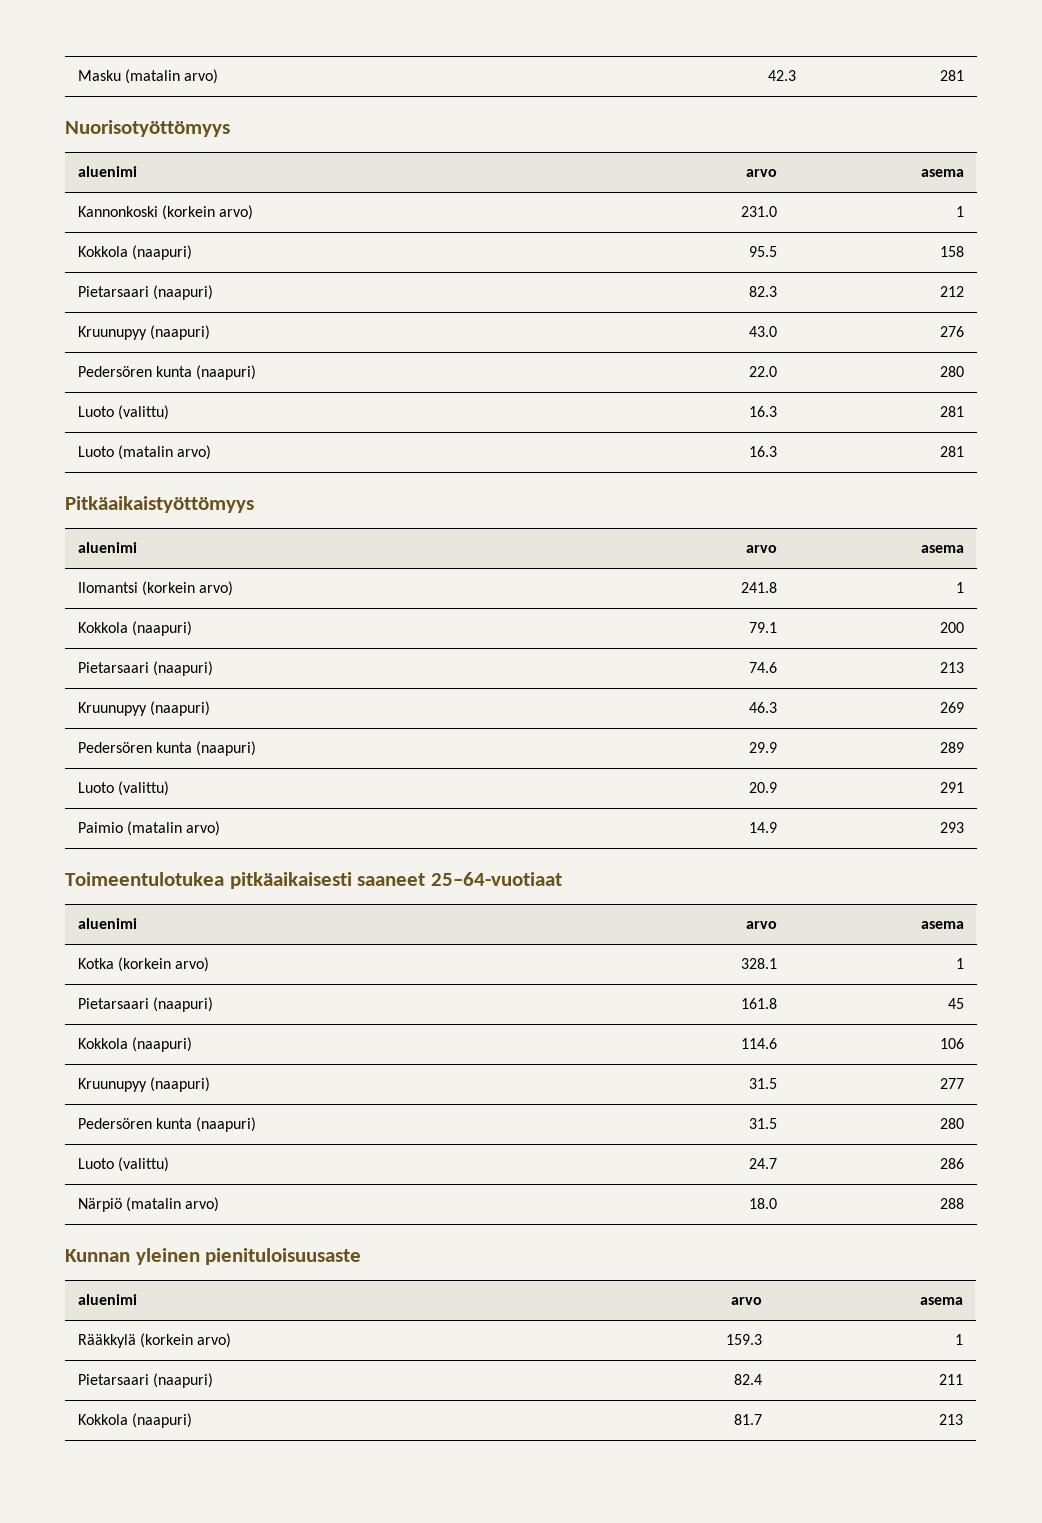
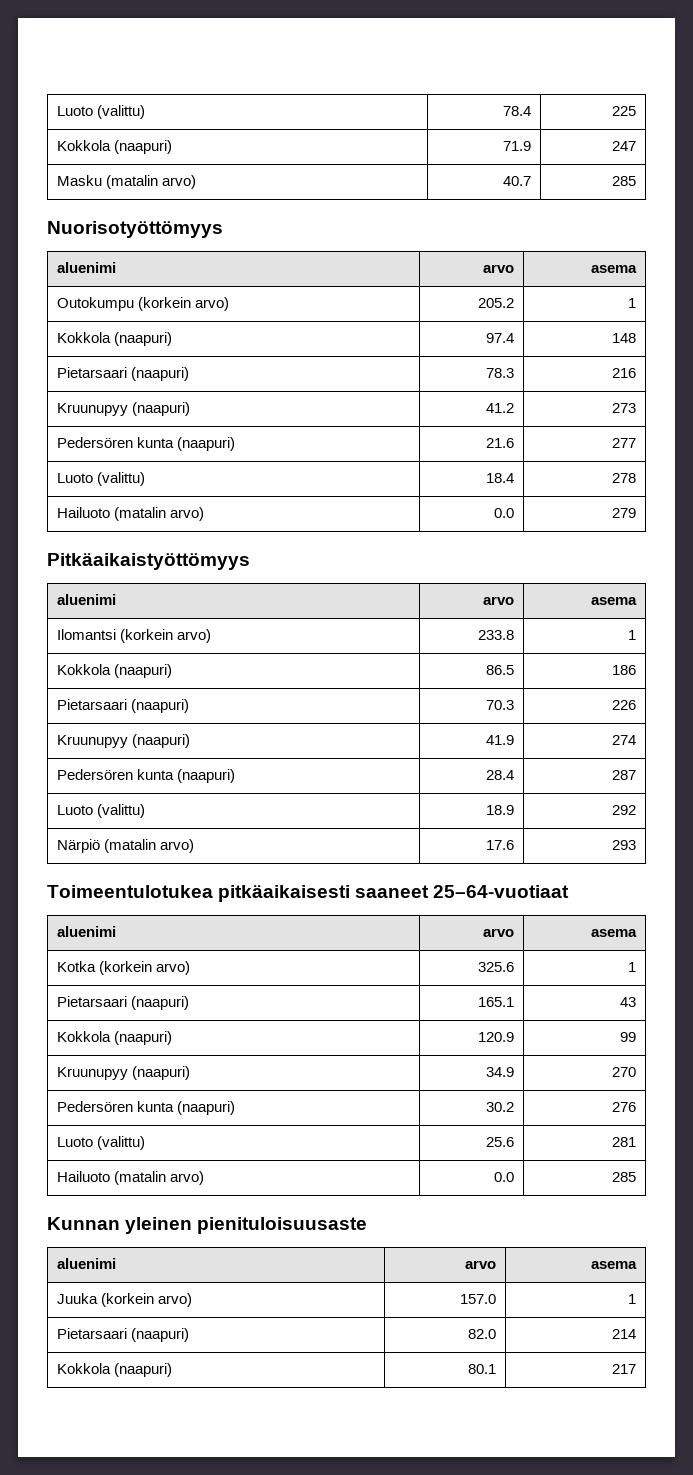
(77, 75) none -> [56,105,145,119] [503,106,532,116] [612,106,637,116] [56,140,172,154] [503,141,532,151] [612,141,637,151] Luoto (valittu) | 78.4 | 225 // Kokkola (naapuri) | 71.9 | 247 //
[768,70,797,81] [940,70,965,81] 42.3 | 281 -> [503,176,532,186] [612,176,637,186] 40.7 | 285
[77,205,254,220] [741,206,778,217] [956,206,965,217] [77,245,192,260] [749,246,778,257] [940,246,965,257] [77,285,213,300] [749,286,778,297] [940,286,965,297] [77,325,210,340] [749,326,778,337] [940,326,965,337] [77,365,257,380] [749,366,778,377] [940,366,965,377] [77,405,169,420] [749,406,778,417] [940,406,965,417] [77,445,212,460] [749,446,778,457] [940,446,965,457] Kannonkoski (korkein arvo) | 231.0 | 1 // Kokkola (naapuri) | 95.5 | 158 // Pietarsaari (naapuri) | 82.3 | 212 // Kruunupyy (naapuri) | 43.0 | 276 // Pedersören kunta (naapuri) | 22.0 | 280 // Luoto (valittu) | 16.3 | 281 // Luoto (matalin arvo) | 16.3 | 281 -> [56,297,229,311] [478,298,515,308] [628,298,637,308] [56,332,172,346] [486,333,515,343] [612,333,637,343] [56,367,189,381] [486,368,515,378] [612,368,637,378] [56,402,190,416] [486,403,515,413] [612,403,637,413] [56,437,235,451] [486,438,515,448] [612,438,637,448] [56,472,145,486] [486,473,515,483] [612,473,637,483] [56,507,204,521] [494,508,515,518] [612,508,637,518] Outokumpu (korkein arvo) | 205.2 | 1 // Kokkola (naapuri) | 97.4 | 148 // Pietarsaari (naapuri) | 78.3 | 216 // Kruunupyy (naapuri) | 41.2 | 273 // Pedersören kunta (naapuri) | 21.6 | 277 // Luoto (valittu) | 18.4 | 278 // Hailuoto (matalin arvo) | 0.0 | 279
[741,582,778,593] [956,582,965,593] [77,621,192,636] [749,622,778,633] [940,622,965,633] [77,661,213,676] [749,662,778,673] [940,662,965,673] [77,701,210,716] [749,702,778,713] [940,702,965,713] [77,741,257,756] [749,742,778,753] [940,742,965,753] [77,781,169,796] [749,782,778,793] [940,782,965,793] [77,821,221,836] [749,822,778,833] 241.8 | 1 // Kokkola (naapuri) | 79.1 | 200 // Pietarsaari (naapuri) | 74.6 | 213 // Kruunupyy (naapuri) | 46.3 | 269 // Pedersören kunta (naapuri) | 29.9 | 289 // Luoto (valittu) | 20.9 | 291 // Paimio (matalin arvo) | 14.9 -> [478,630,515,640] [628,630,637,640] [56,664,172,678] [486,665,515,675] [612,665,637,675] [56,699,189,713] [486,700,515,710] [612,700,637,710] [56,734,190,748] [486,735,515,745] [612,735,637,745] [56,769,235,783] [486,770,515,780] [612,770,637,780] [56,804,145,818] [486,805,515,815] [612,805,637,815] [56,839,194,853] [486,840,515,850] 233.8 | 1 // Kokkola (naapuri) | 86.5 | 186 // Pietarsaari (naapuri) | 70.3 | 226 // Kruunupyy (naapuri) | 41.9 | 274 // Pedersören kunta (naapuri) | 28.4 | 287 // Luoto (valittu) | 18.9 | 292 // Närpiö (matalin arvo) | 17.6
[741,958,778,969] [956,958,965,969] [77,997,213,1012] [741,998,778,1009] [948,998,965,1009] [77,1037,192,1052] [741,1038,778,1049] [940,1038,965,1049] [77,1077,210,1092] [749,1078,778,1089] [940,1078,965,1089] [77,1117,257,1132] [749,1118,778,1129] [940,1118,965,1129] [77,1157,169,1172] [749,1158,778,1169] [940,1158,965,1169] [77,1197,220,1212] [749,1198,778,1209] [940,1198,965,1209] 328.1 | 1 // Pietarsaari (naapuri) | 161.8 | 45 // Kokkola (naapuri) | 114.6 | 106 // Kruunupyy (naapuri) | 31.5 | 277 // Pedersören kunta (naapuri) | 31.5 | 280 // Luoto (valittu) | 24.7 | 286 // Närpiö (matalin arvo) | 18.0 | 288 -> [478,962,515,972] [628,962,637,972] [56,996,189,1010] [478,997,515,1007] [620,997,637,1007] [56,1031,172,1045] [478,1032,515,1042] [620,1032,637,1042] [56,1066,190,1080] [486,1067,515,1077] [612,1067,637,1077] [56,1101,235,1115] [486,1102,515,1112] [612,1102,637,1112] [56,1136,145,1150] [486,1137,515,1147] [612,1137,637,1147] [56,1171,204,1185] [494,1172,515,1182] [612,1172,637,1182] 325.6 | 1 // Pietarsaari (naapuri) | 165.1 | 43 // Kokkola (naapuri) | 120.9 | 99 // Kruunupyy (naapuri) | 34.9 | 270 // Pedersören kunta (naapuri) | 30.2 | 276 // Luoto (valittu) | 25.6 | 281 // Hailuoto (matalin arvo) | 0.0 | 285
[77,1333,232,1348] [726,1334,763,1345] [955,1334,964,1345] [77,1373,213,1388] [734,1374,763,1385] [939,1374,964,1385] [77,1413,192,1428] [734,1414,763,1425] [939,1414,964,1425] Rääkkylä (korkein arvo) | 159.3 | 1 // Pietarsaari (naapuri) | 82.4 | 211 // Kokkola (naapuri) | 81.7 | 213 -> [56,1293,192,1307] [460,1294,497,1304] [628,1294,637,1304] [56,1328,189,1342] [468,1329,497,1339] [612,1329,637,1339] [56,1363,172,1377] [468,1364,497,1374] [612,1364,637,1374] Juuka (korkein arvo) | 157.0 | 1 // Pietarsaari (naapuri) | 82.0 | 214 // Kokkola (naapuri) | 80.1 | 217

